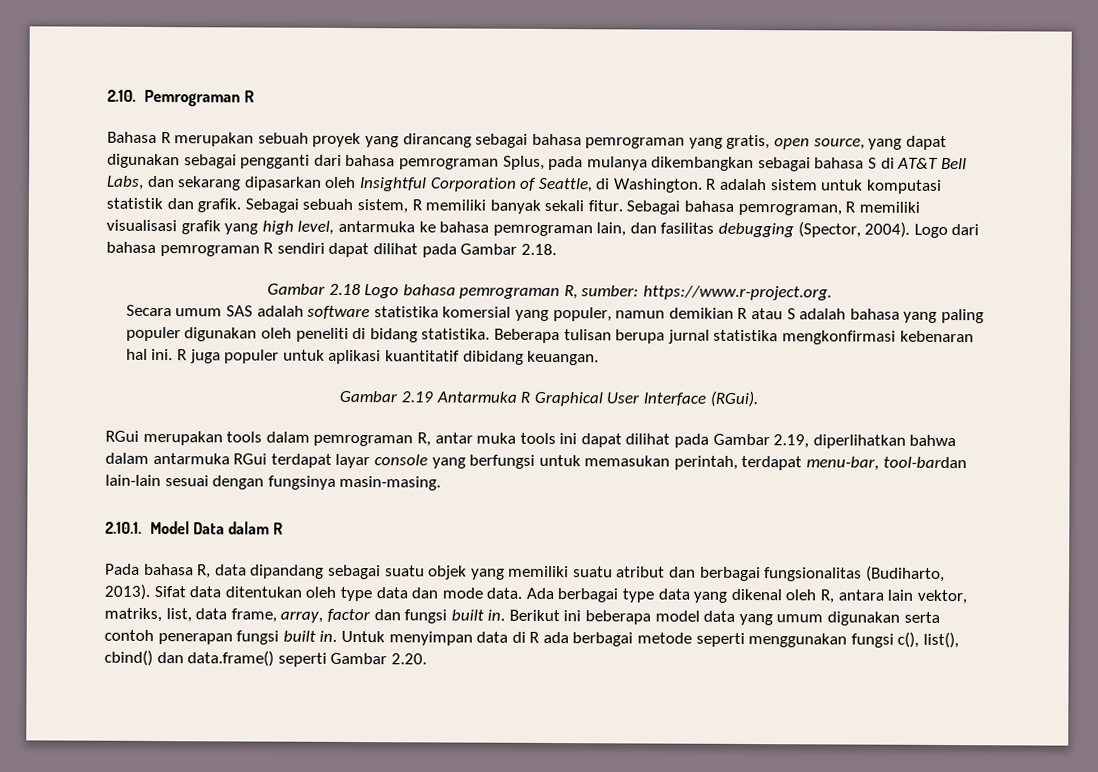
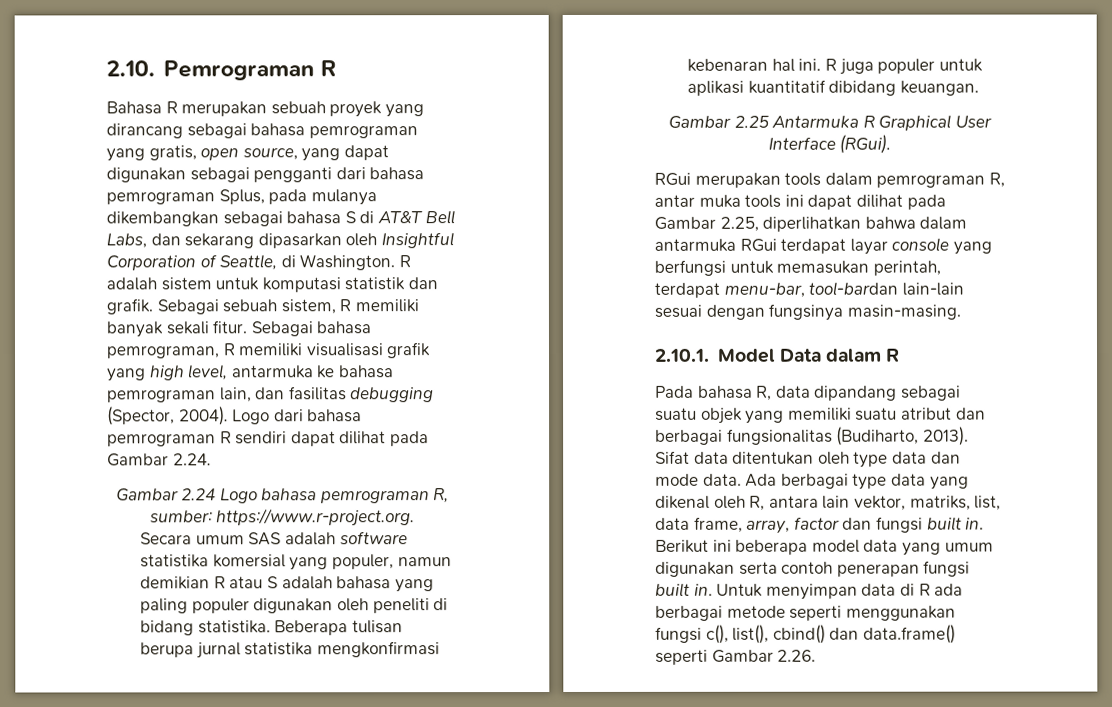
[520,243,557,256] [266,283,361,296] 2.18. // Gambar 2.18 -> [172,453,212,466] [115,488,217,501] 2.24. // Gambar 2.24
[401,391,434,403] 2.19 -> [733,115,769,128] 2.25
[773,434,810,449] 2.19, -> [719,216,759,232] 2.25,
[390,653,427,665] 2.20. -> [777,649,817,662] 2.26.

